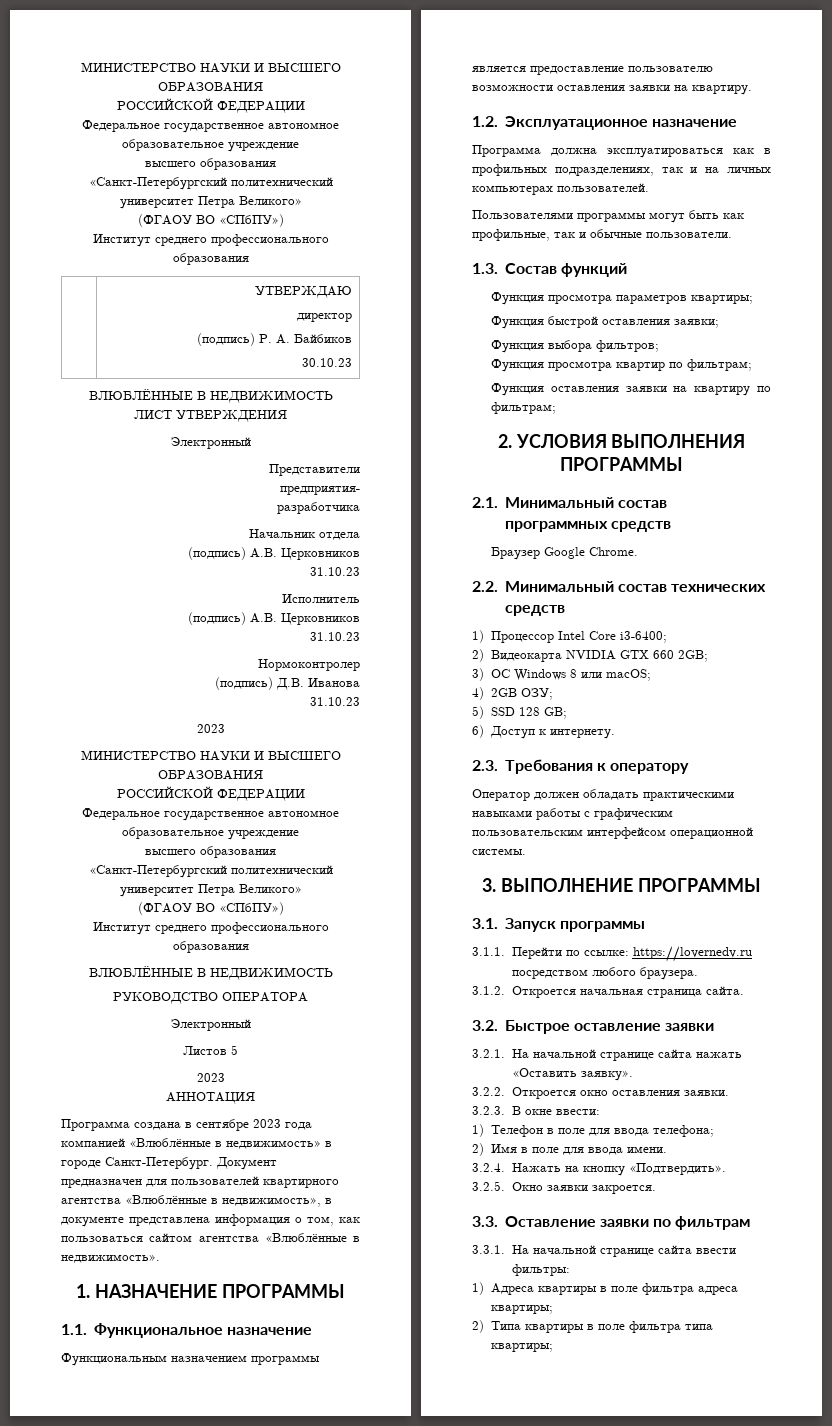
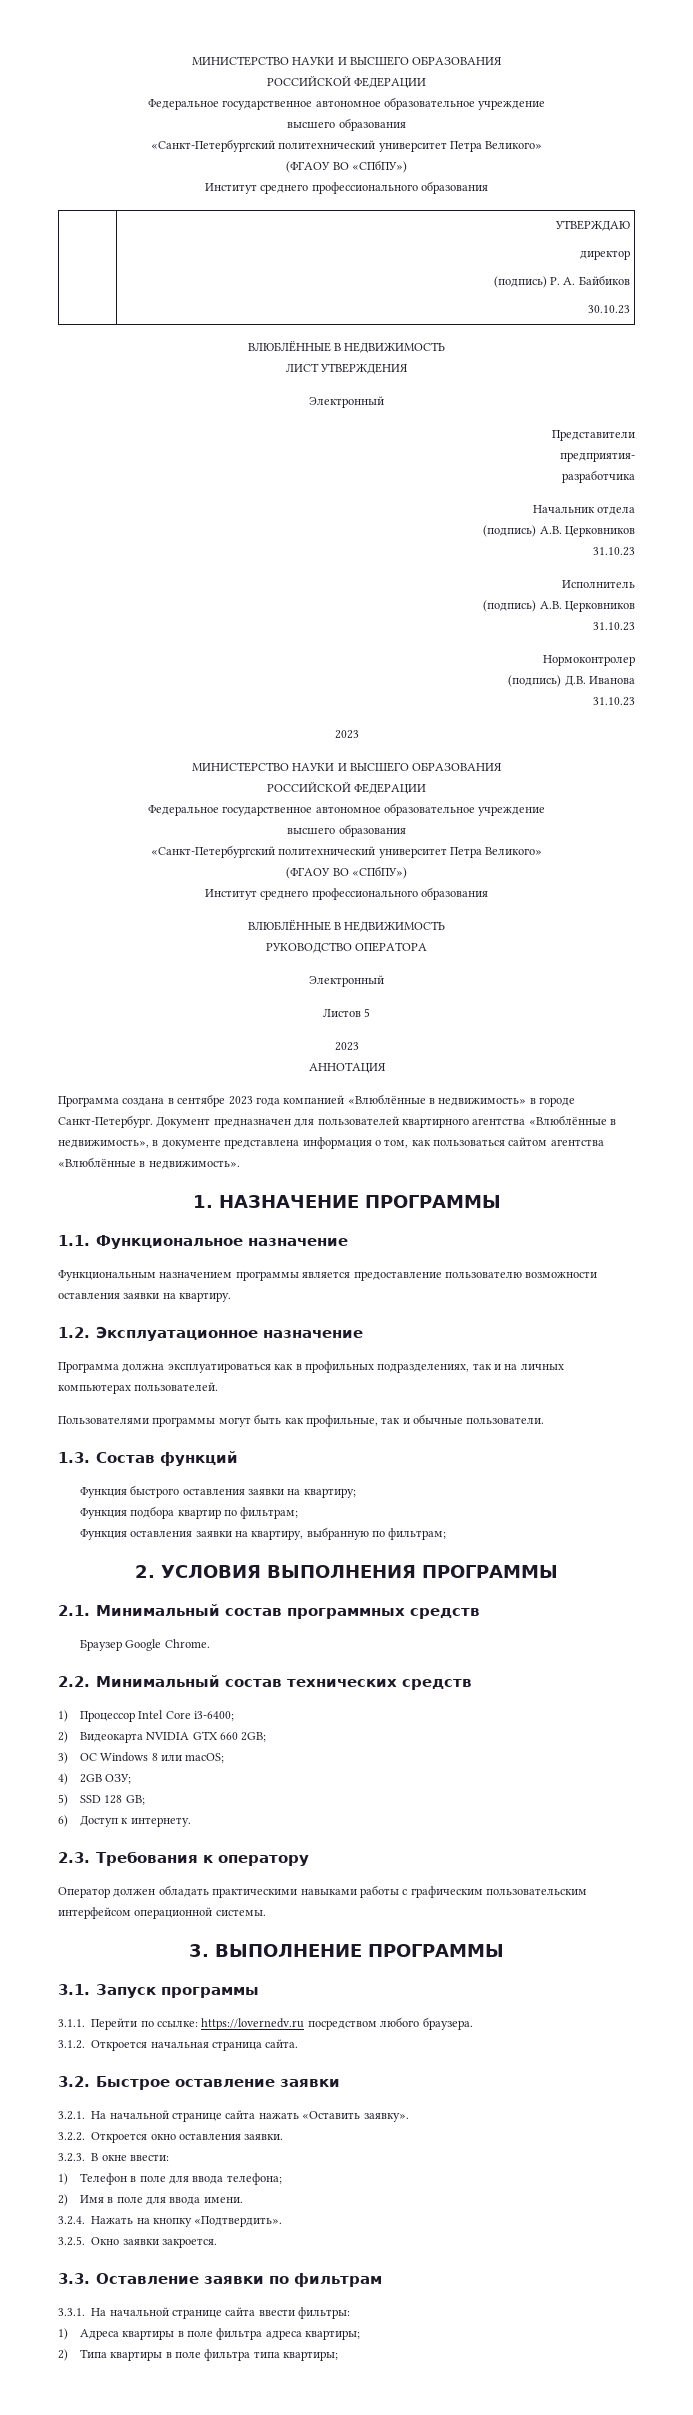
[547,294,753,304] [490,316,719,329] [490,340,659,353] [490,359,612,372] просмотра параметров квартиры; // Функция быстрой оставления заявки; // Функция выбора фильтров; // Функция просмотра -> [130,1485,356,1498] [79,1506,175,1519] быстрого оставления заявки на квартиру; // Функция подбора
[694,386,751,396] квартиру -> [251,1527,369,1540] квартиру, выбранную

